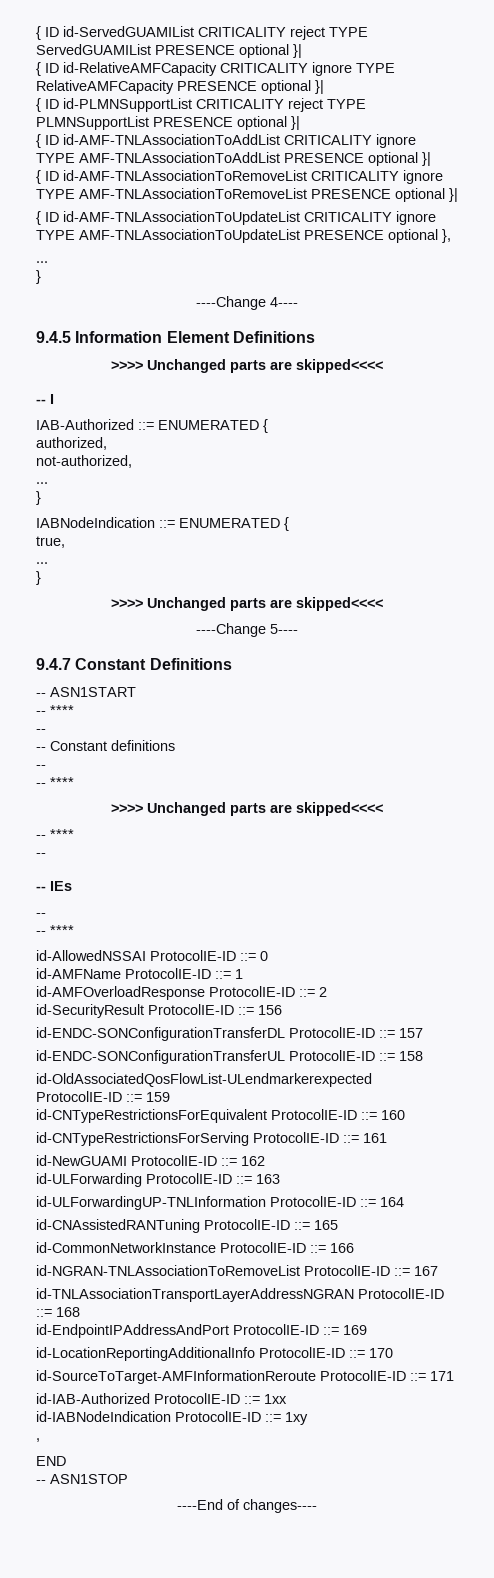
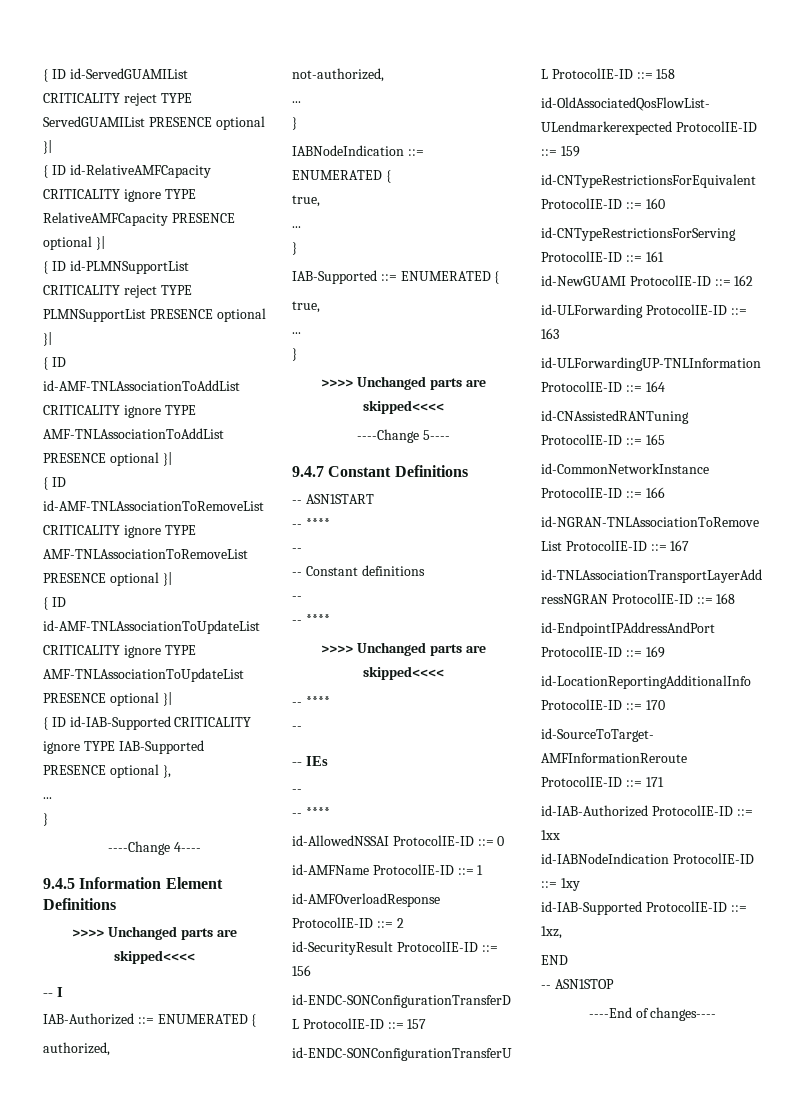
(438, 236) none -> [162,692,172,706] [43,716,252,730] [43,740,204,754] [43,764,159,778] }| // { ID id-IAB-Supported CRITICALITY ignore TYPE IAB-Supported PRESENCE optional
(41, 578) none -> [292,270,500,284] [292,301,320,313] [292,332,301,334] [292,348,297,361] // IAB-Supported ::= ENUMERATED { // true, // ... // }
[36,1438,40,1442] , -> [541,901,747,915] [541,926,562,939] id-IAB-Supported ProtocolIE-ID ::= 1xz,

